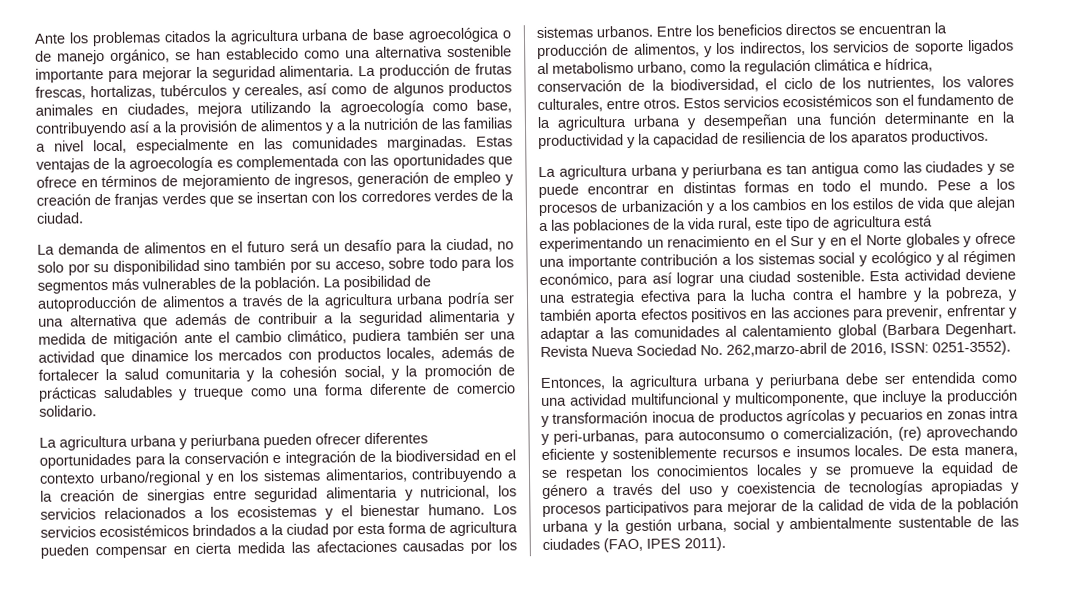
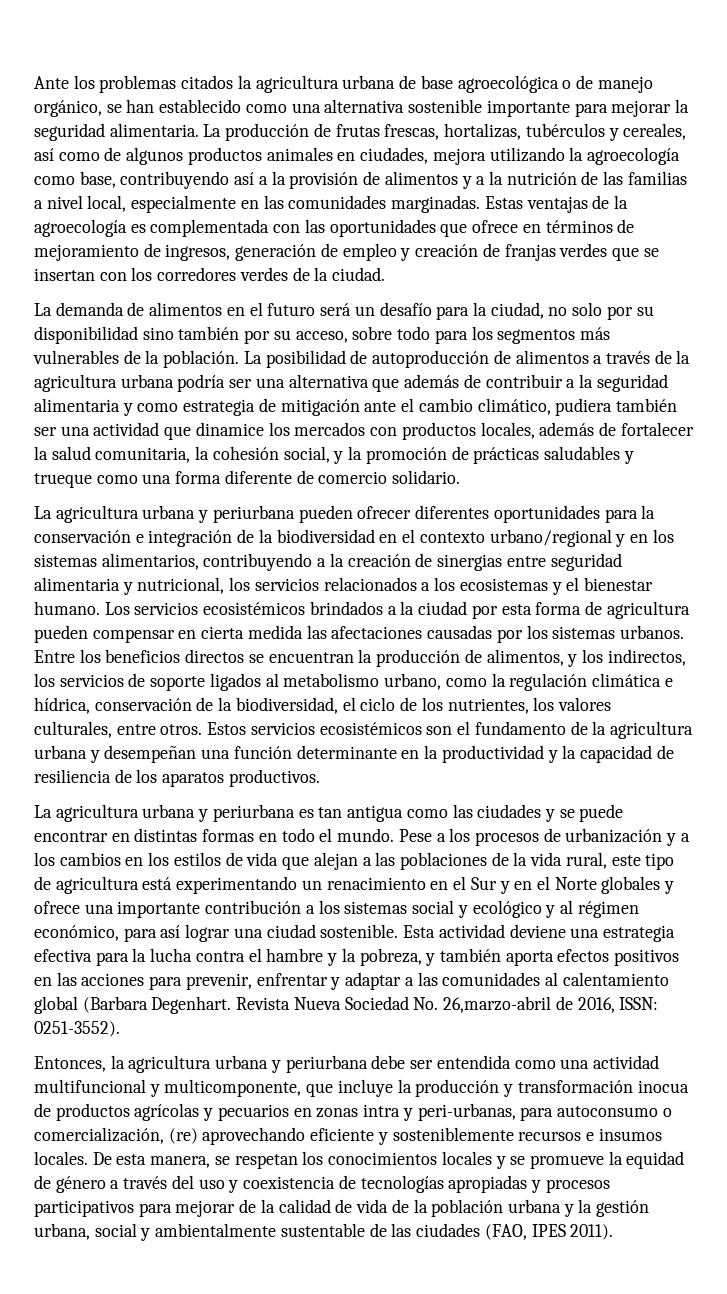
[38,333,87,345] medida -> [137,399,256,416] como estrategia
[165,367,256,382] comunitaria y -> [95,447,191,463] comunitaria,
[726,342,827,357] 262,marzo-abril -> [443,996,552,1013] 26,marzo-abril

